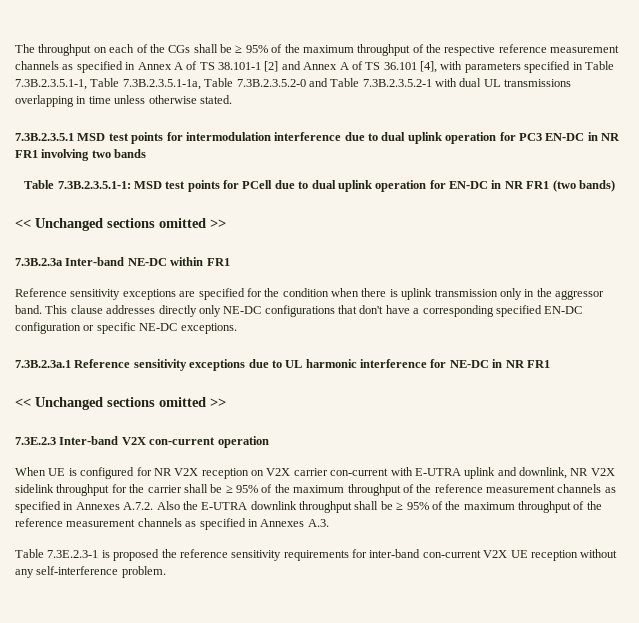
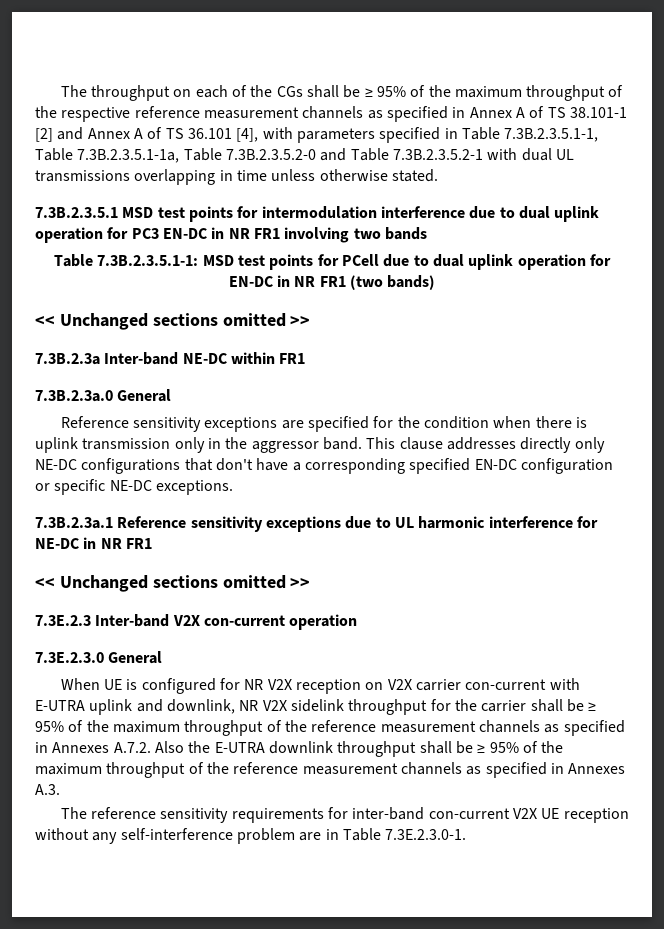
(230, 262) none -> [35,389,172,402] // 7.3B.2.3a.0 General
(269, 442) none -> [35,651,163,664] // 7.3E.2.3.0 General
[15,549,177,561] Table 7.3E.2.3-1 is proposed the -> [60,807,87,819] The
[121,566,166,578] problem. -> [236,828,467,844] problem are in Table 7.3E.2.3.0-1.

